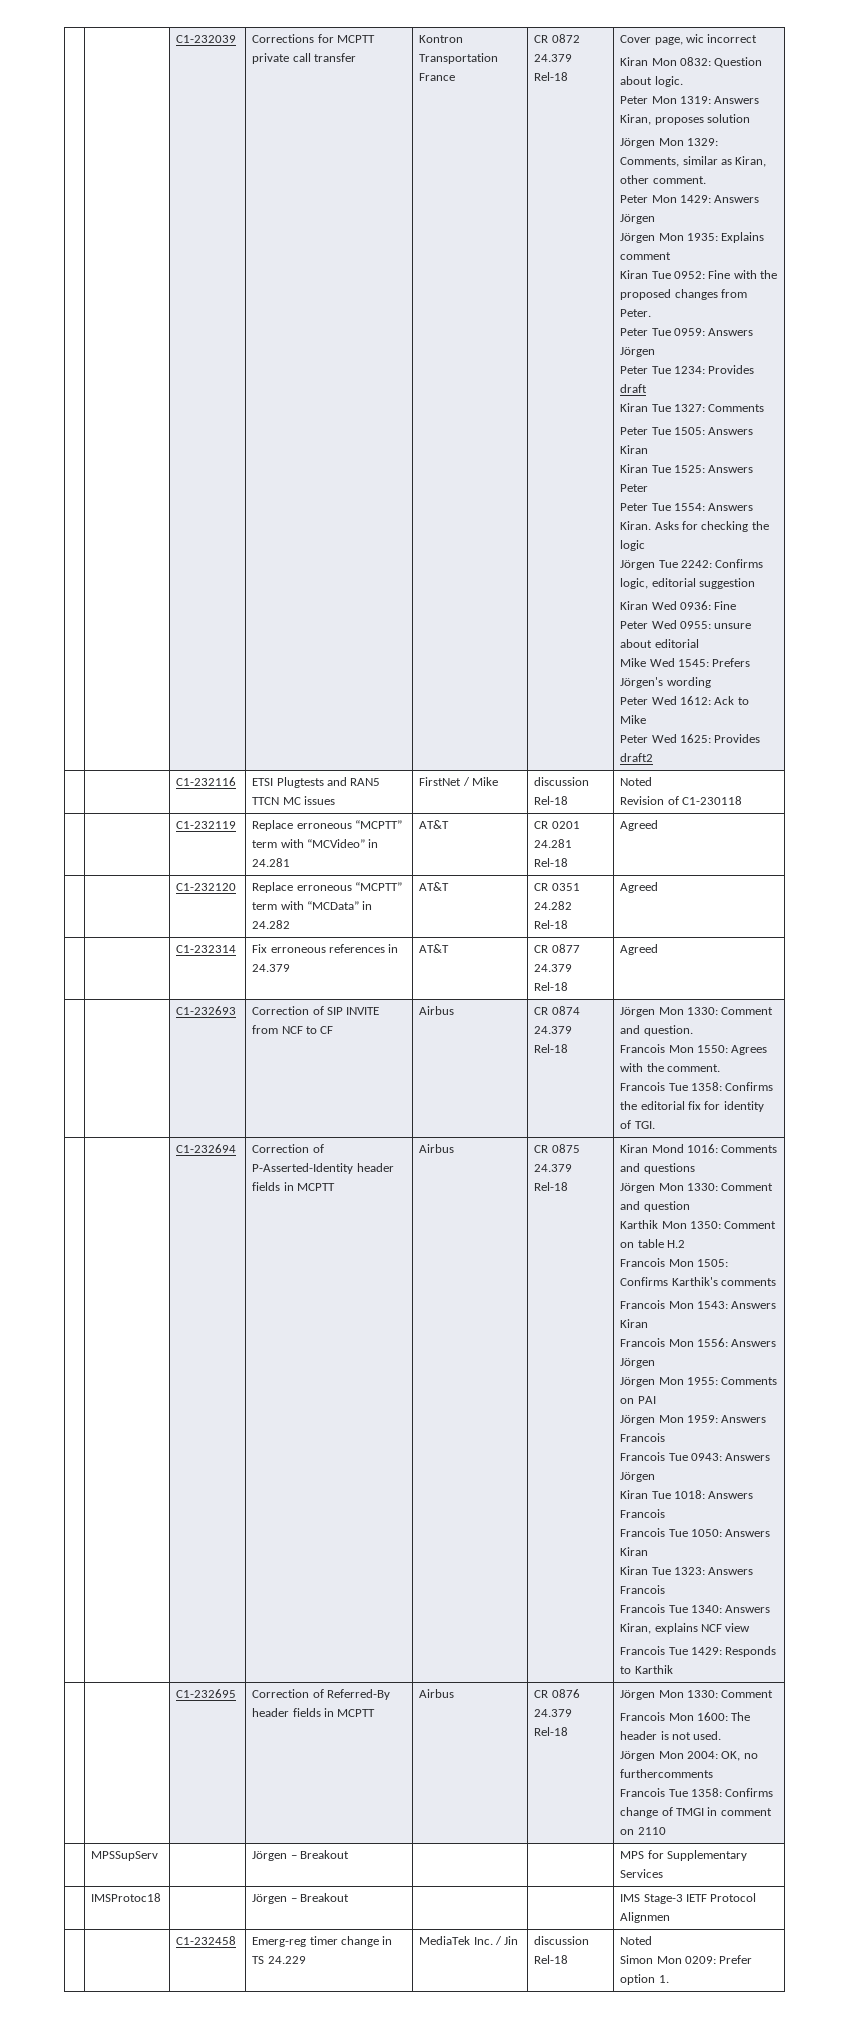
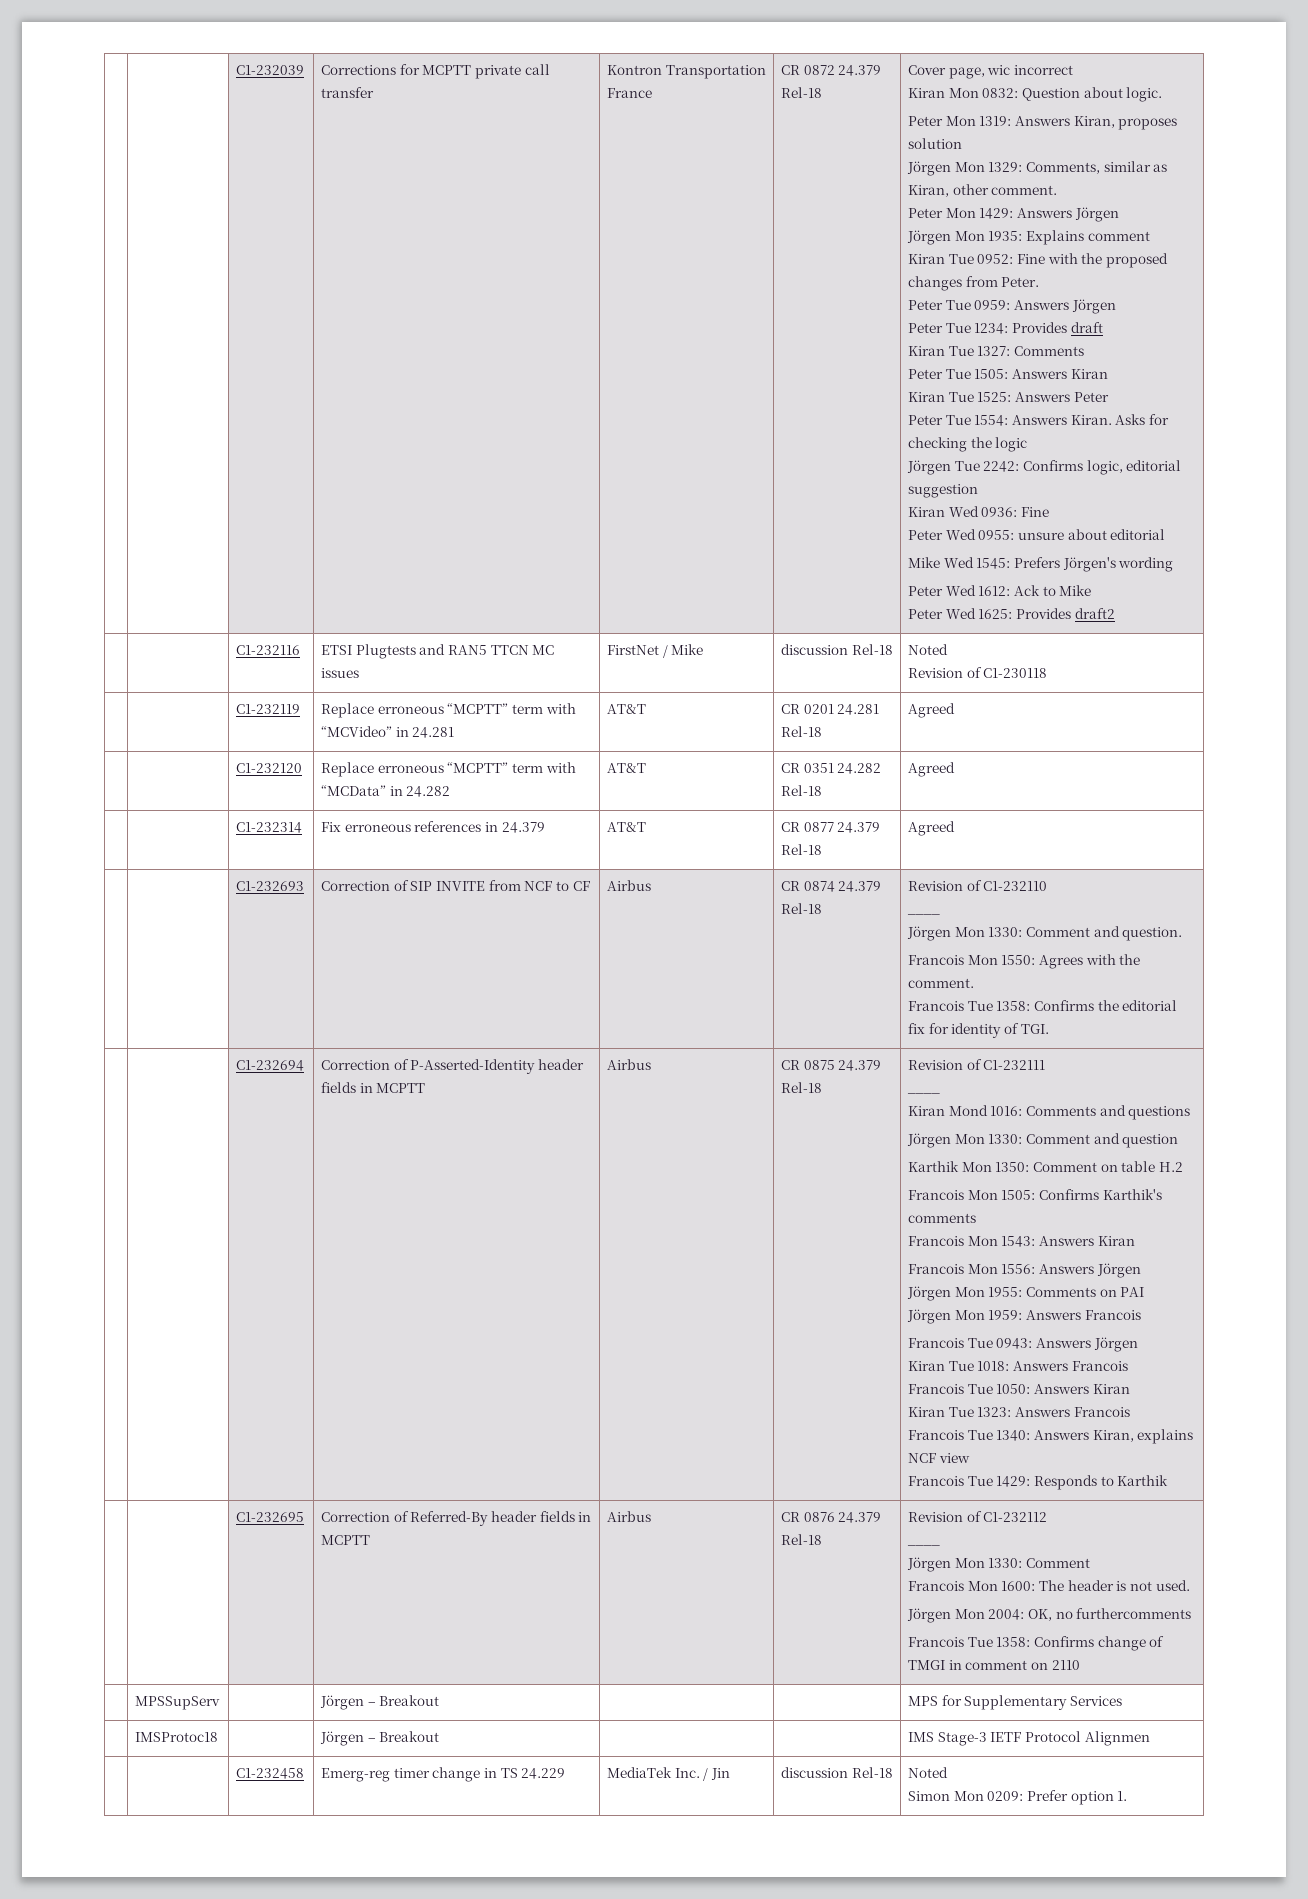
(569, 1048) none -> [908,880,1048,891] [907,914,941,915] Revision of C1-232110 // ____ //
(569, 1186) none -> [908,1059,1046,1070] [907,1093,941,1094] Revision of C1-232111 // ____ //
(569, 1731) none -> [908,1511,1048,1522] [907,1545,941,1546] Revision of C1-232112 // ____ //

